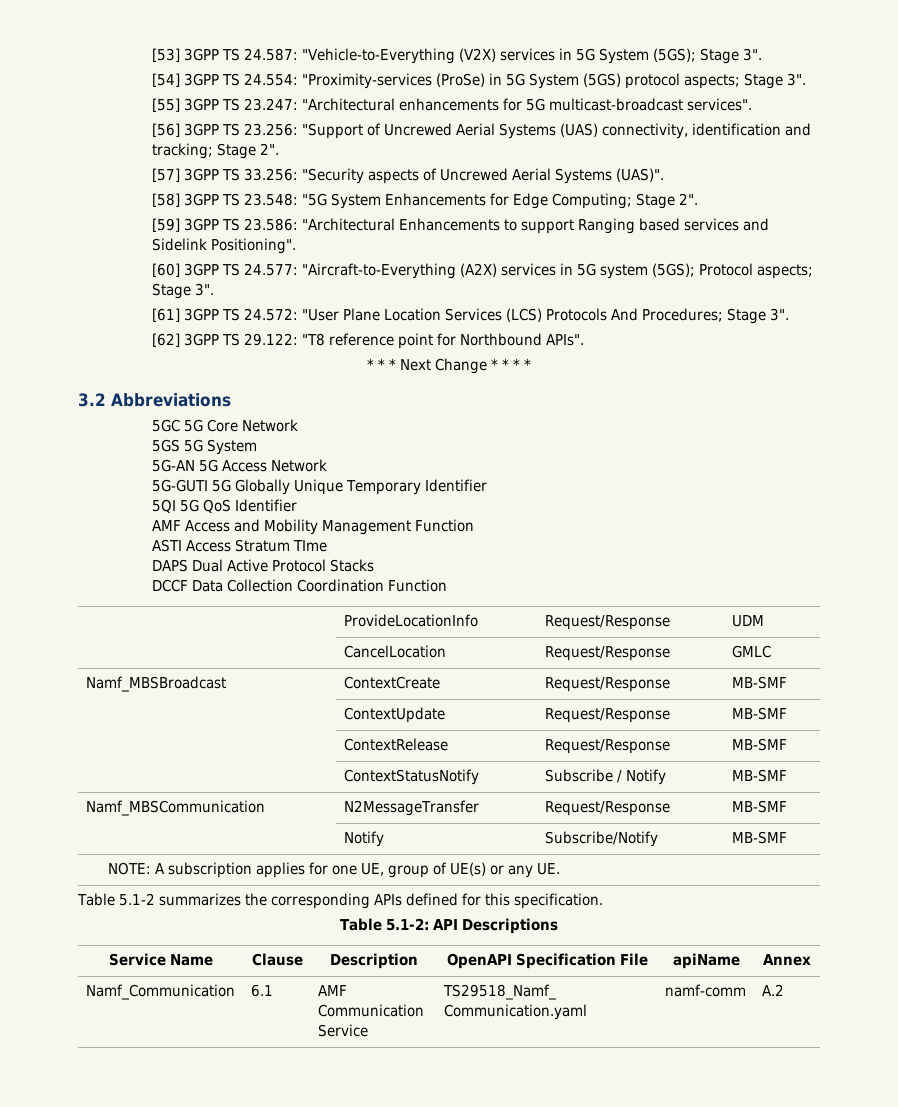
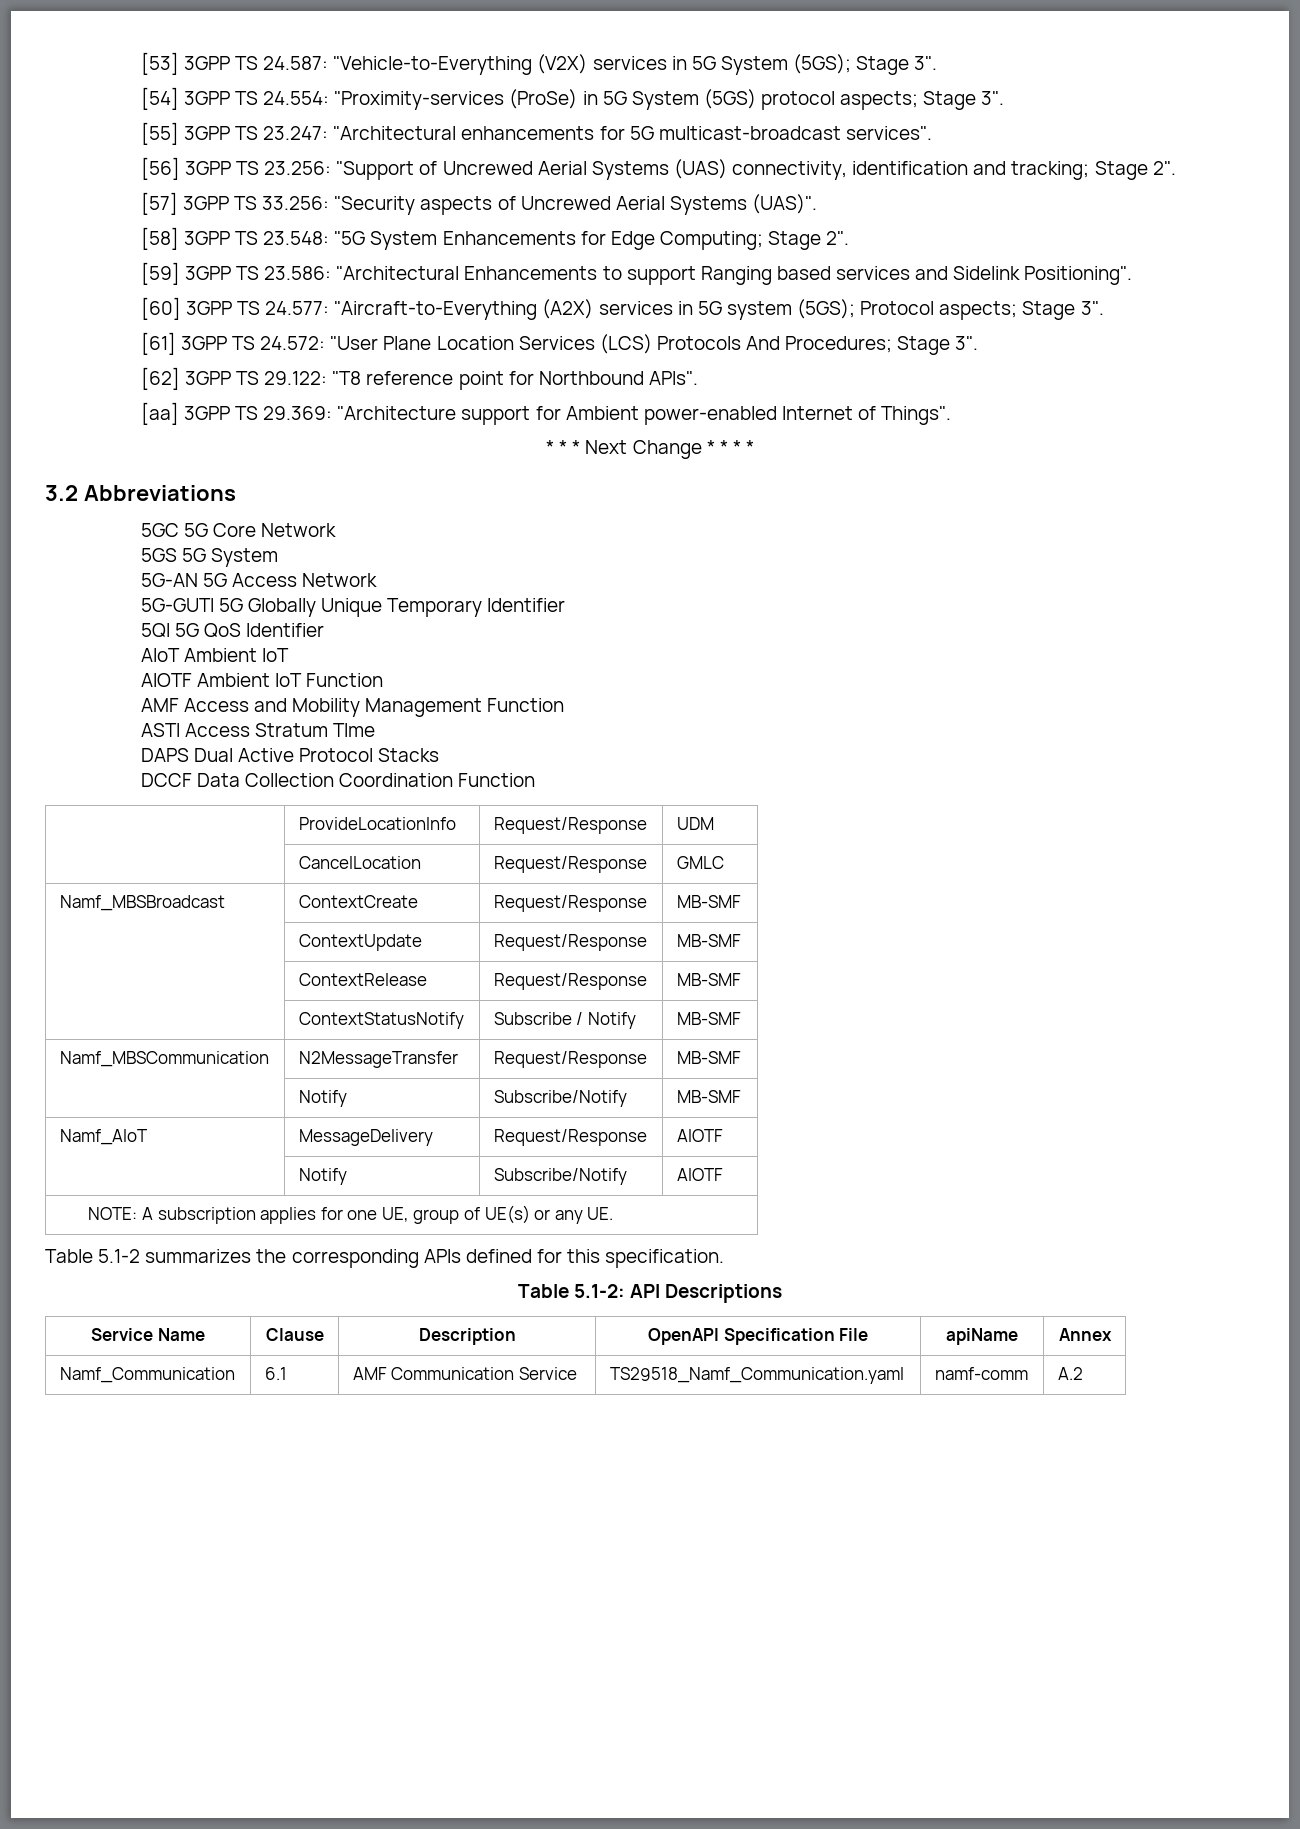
(585, 340) none -> [140,402,952,425] // [aa] 3GPP TS 29.369: "Architecture support for Ambient power-enabled Internet of Things".
(298, 505) none -> [140,648,289,662] [140,673,384,687] // AIoT Ambient IoT // AIOTF Ambient IoT Function
(787, 837) none -> [59,1129,147,1145] [298,1129,433,1146] [493,1129,647,1146] [676,1129,723,1142] [298,1168,347,1185] [493,1168,627,1185] [676,1168,723,1181] // Namf_AIoT | MessageDelivery | Request/Response | AIOTF // | Notify | Subscribe/Notify | AIOTF

